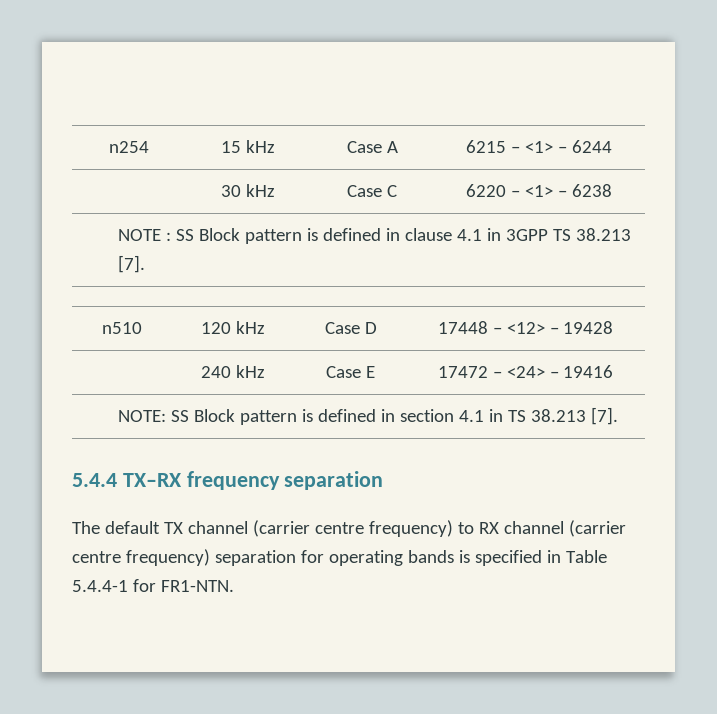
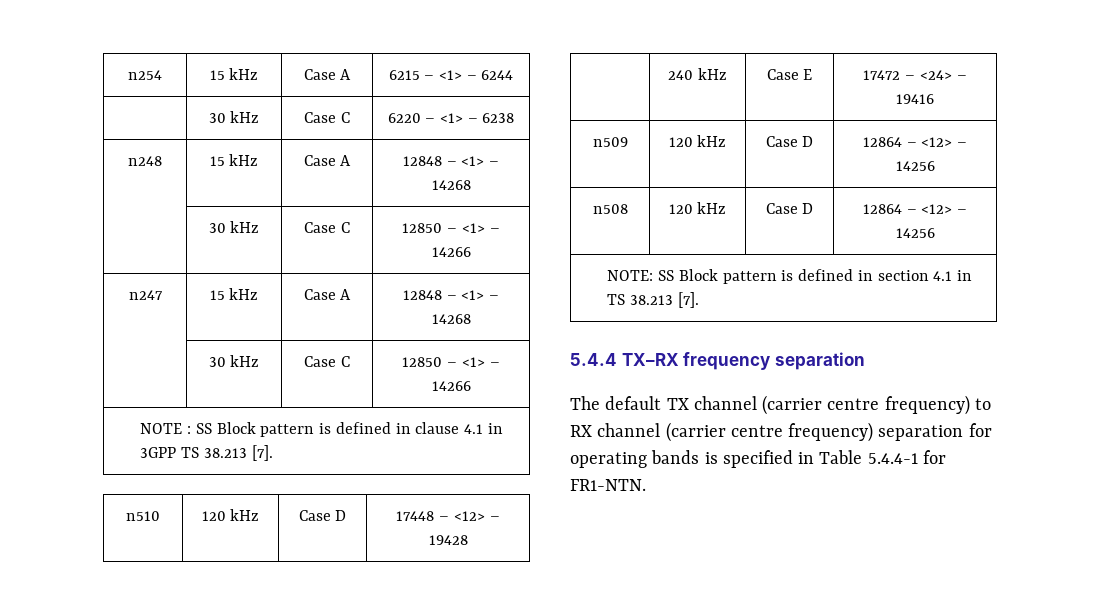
(612, 190) none -> [128,156,162,166] [209,154,259,166] [303,155,352,166] [402,156,500,166] [431,180,471,190] [208,221,260,233] [304,222,350,233] [402,223,500,233] [431,247,471,257] [128,290,163,300] [209,288,259,300] [303,289,352,300] [402,290,500,300] [431,314,471,324] [208,355,260,367] [304,356,350,367] [402,357,500,367] [431,381,471,391] // n248 | 15 kHz | Case A | 12848 – <1> – 14268 // | 30 kHz | Case C | 12850 – <1> – 14266 // n247 | 15 kHz | Case A | 12848 – <1> – 14268 // | 30 kHz | Case C | 12850 – <1> – 14266
(614, 371) none -> [592,137,628,147] [668,135,727,147] [765,136,814,147] [862,137,968,147] [895,161,935,171] [592,204,628,214] [668,202,727,214] [765,203,814,214] [862,204,968,214] [895,228,935,238] // n509 | 120 kHz | Case D | 12864 – <12> – 14256 // n508 | 120 kHz | Case D | 12864 – <12> – 14256

